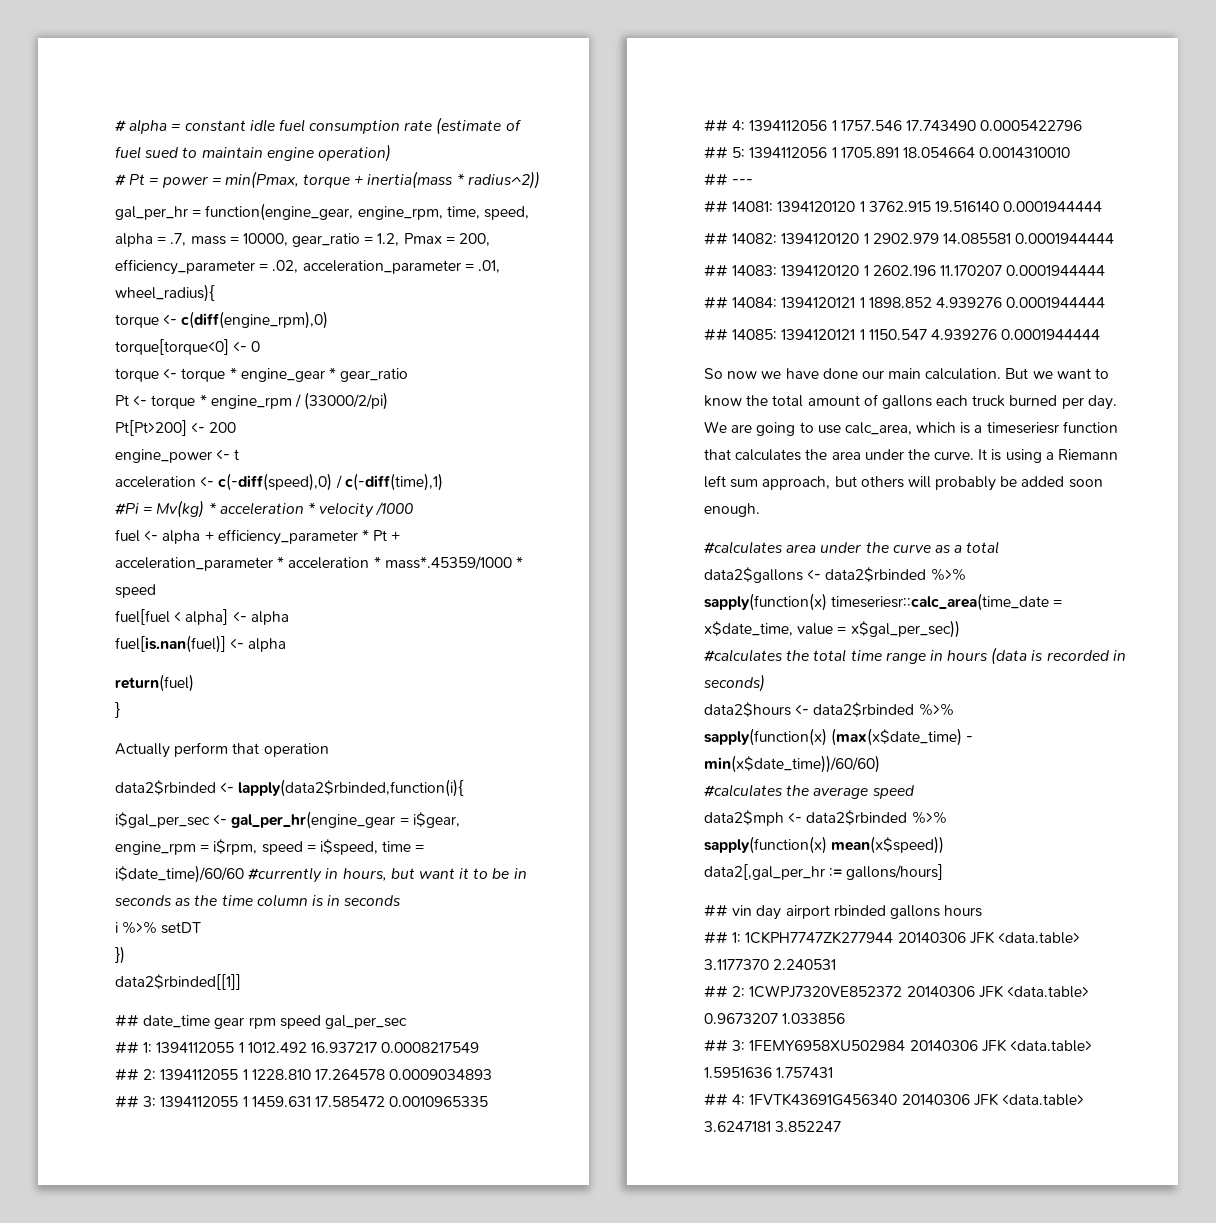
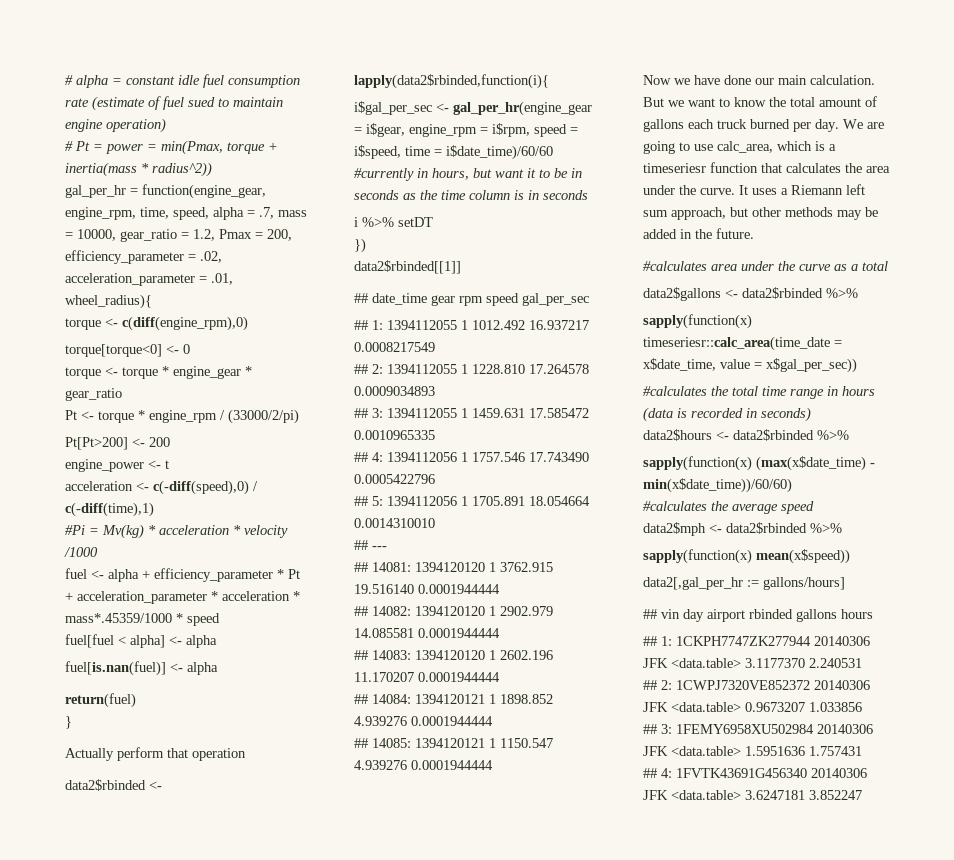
[704,368,758,379] So now -> [643,75,671,85] Now
[991,449,1042,463] is using -> [752,188,777,195] uses
[860,476,1103,491] [704,503,760,517] others will probably be added soon enough. -> [752,207,878,220] [643,228,754,239] other methods may be added in the future.

